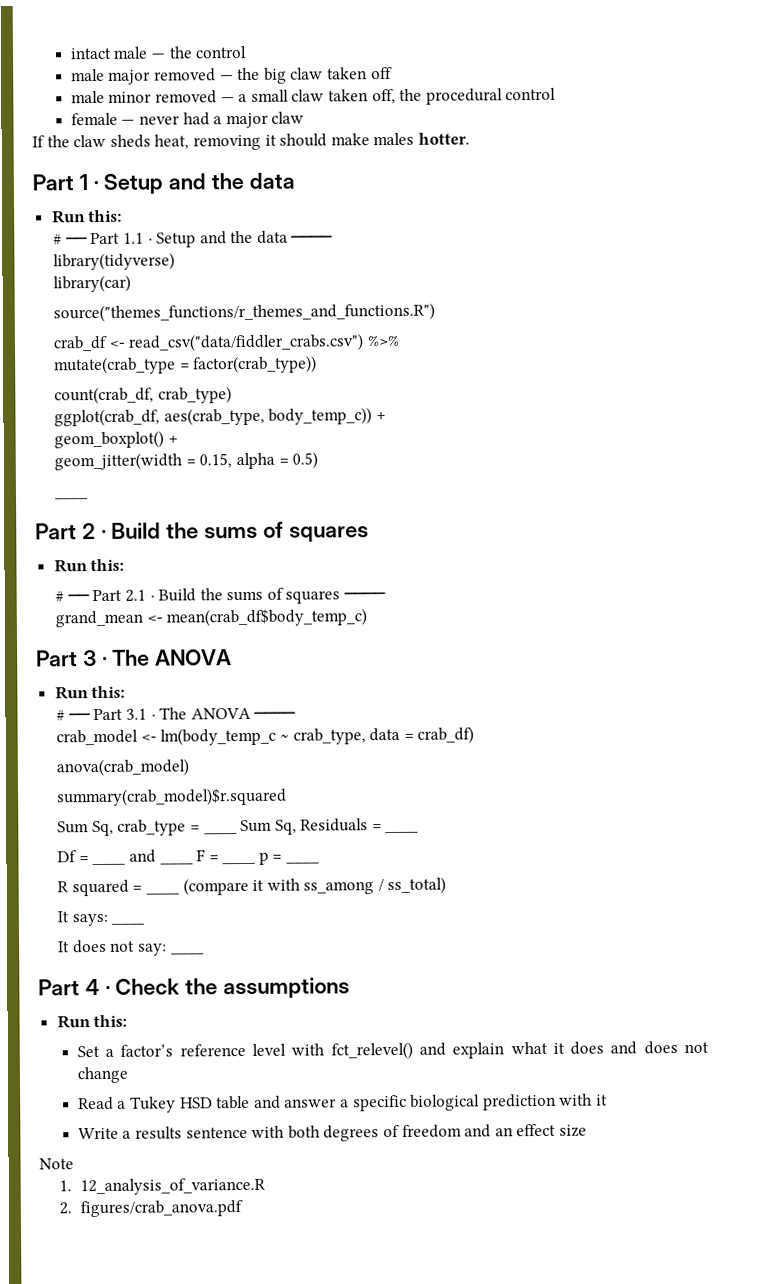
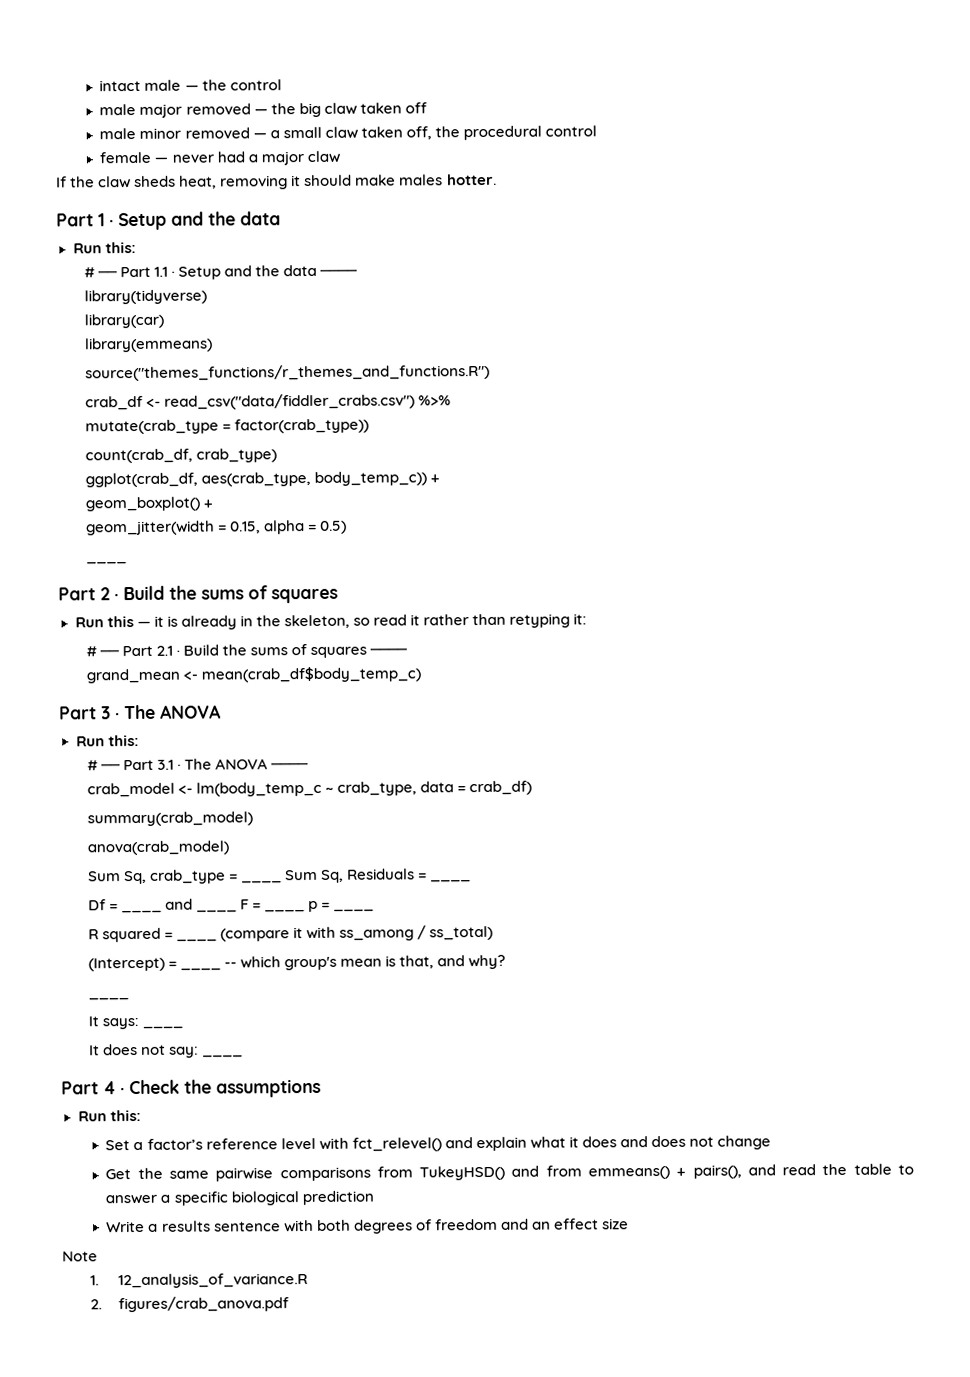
(132, 283) none -> [83,337,213,353] // library(emmeans)
[90,558,125,572] this: -> [106,613,588,630] this — it is already in the skeleton, so read it rather than retyping it:
(475, 735) none -> [86,811,253,827] // summary(crab_model)
[56,787,288,807] // summary(crab_model)$r.squared -> (229, 848) none
(447, 885) none -> [87,954,507,972] [87,997,129,1001] // (Intercept) = ____ -- which group's mean is that, and why? // ____
[77,1095,281,1113] Read a Tukey HSD table and -> [105,1163,915,1182] Get the same pairwise comparisons from TukeyHSD() and from emmeans() + pairs(), and read the table to
[559,1093,608,1106] with it -> (374, 1198) none

